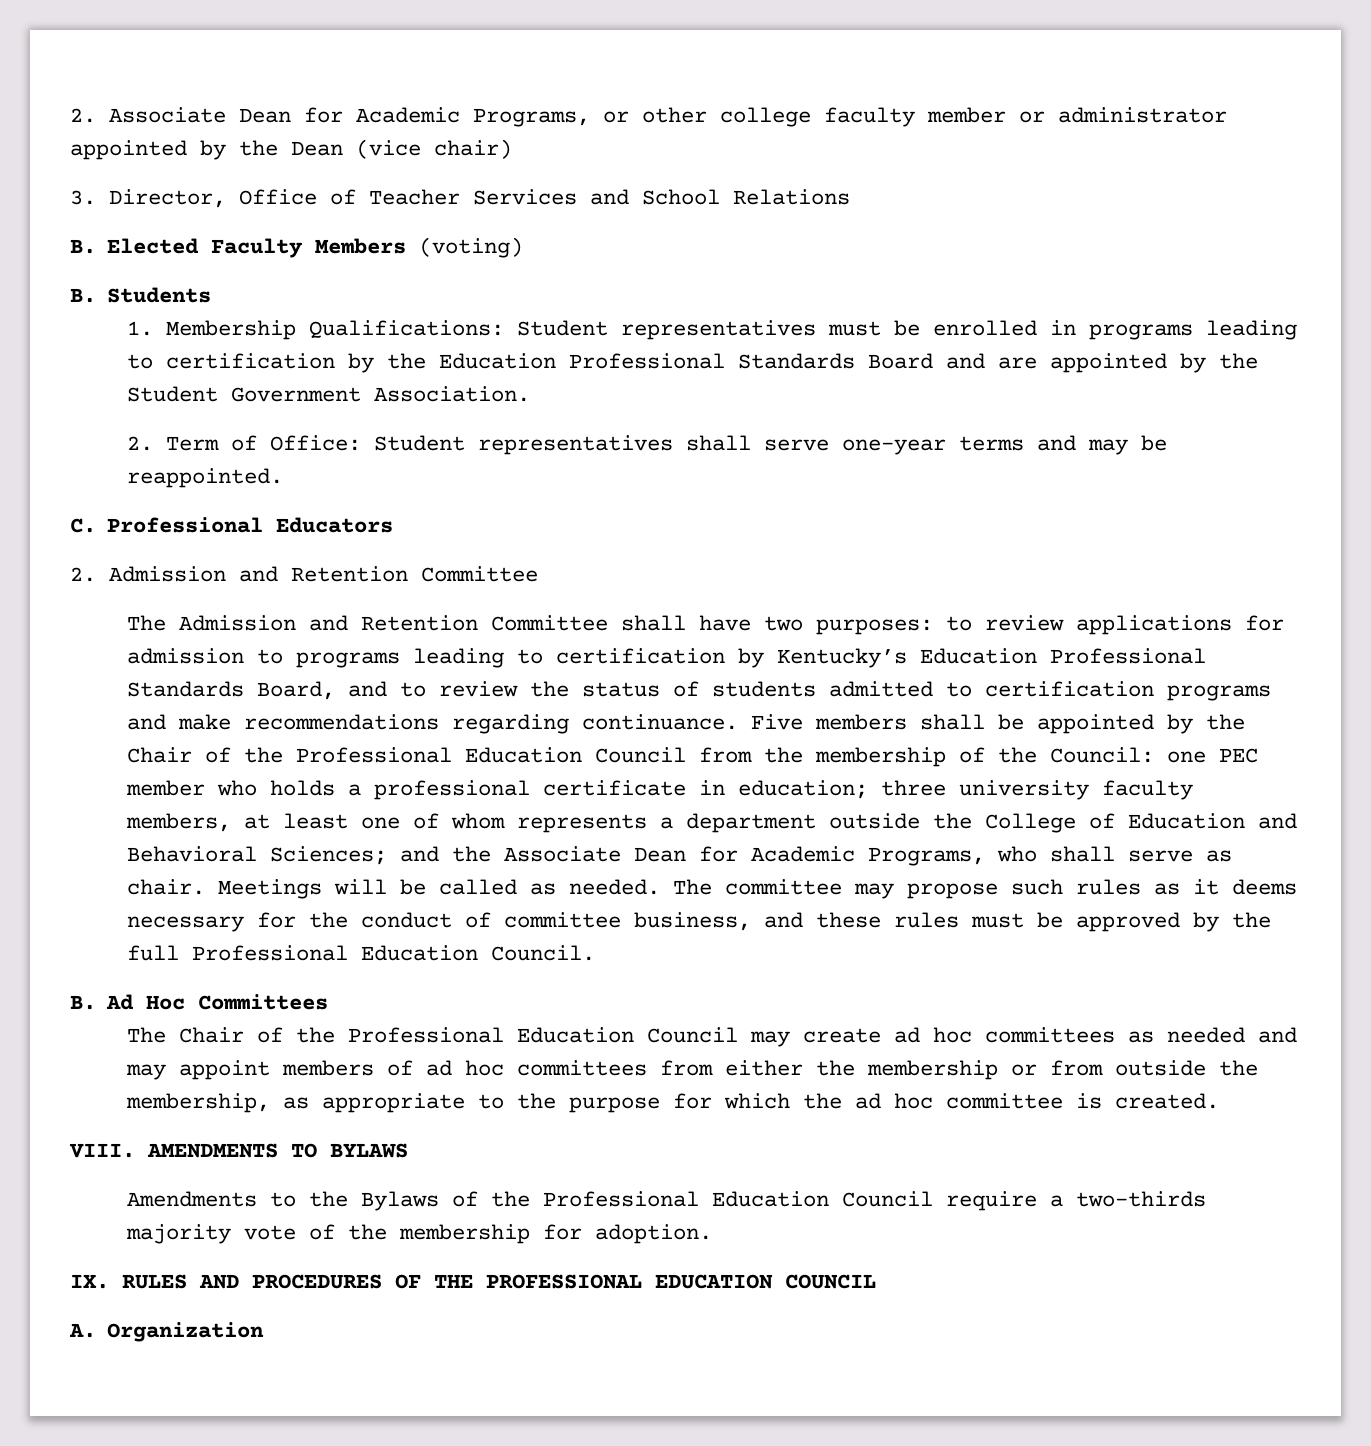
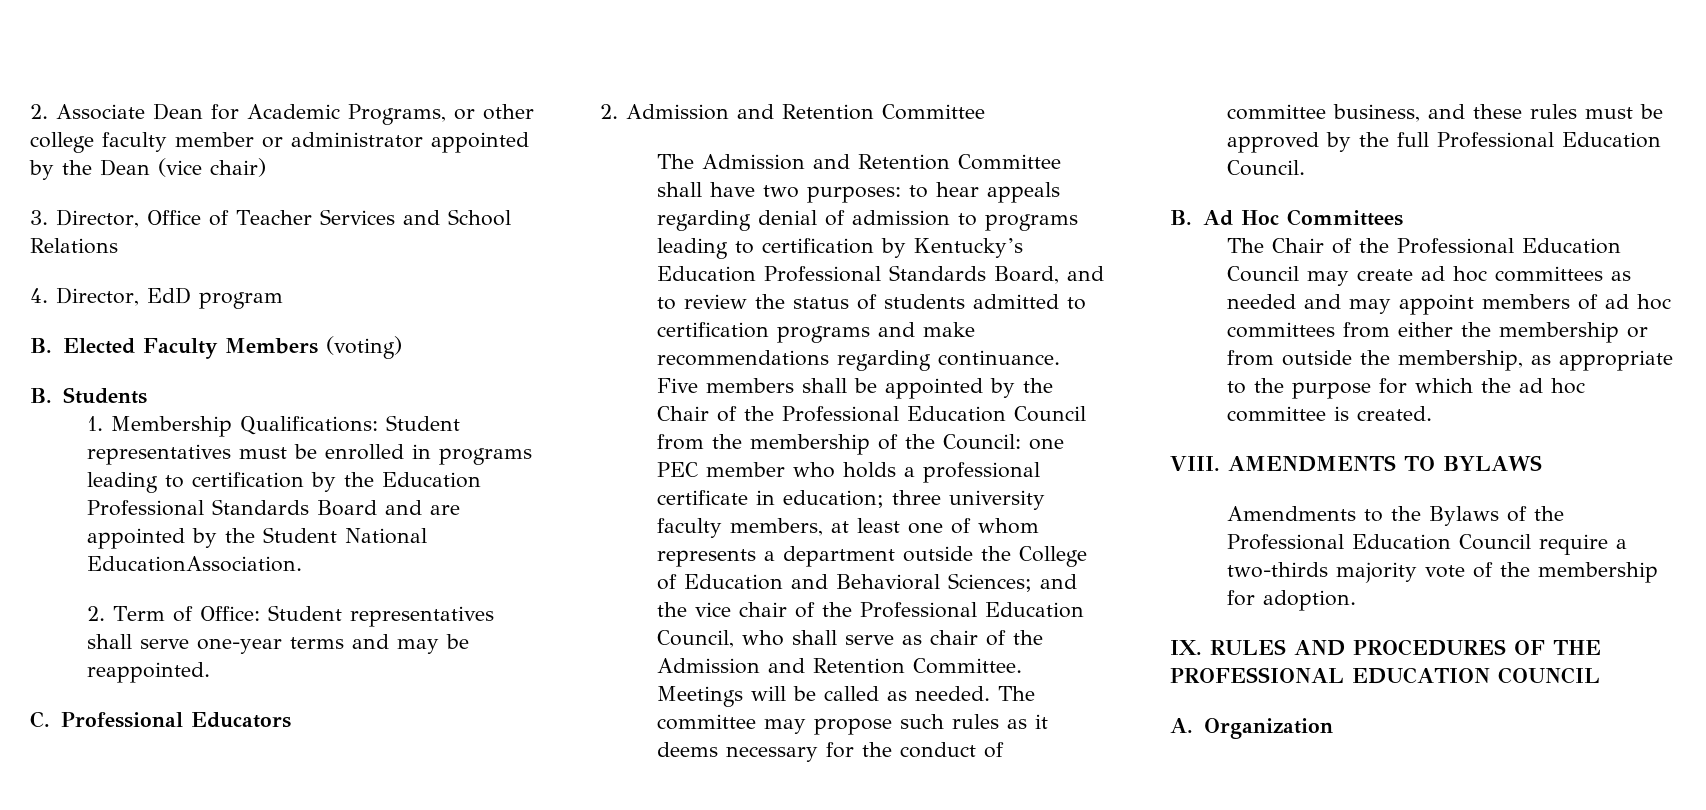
(850, 197) none -> [30,287,283,309] // 4. Director, EdD program
[231,386,531,402] Government Association. -> [345,528,428,544] [87,556,303,572] National EducationAssociation.
[985,615,1285,635] review applications for -> [936,182,1061,203] [657,210,846,231] hear appeals regarding denial of
[504,846,1233,866] [127,879,206,895] Associate Dean for Academic Programs, who shall serve as chair. -> [695,602,1085,618] [657,630,1044,648] [657,658,1023,674] vice chair of the Professional Education Council, who shall serve as chair of the Admission and Retention Committee.

